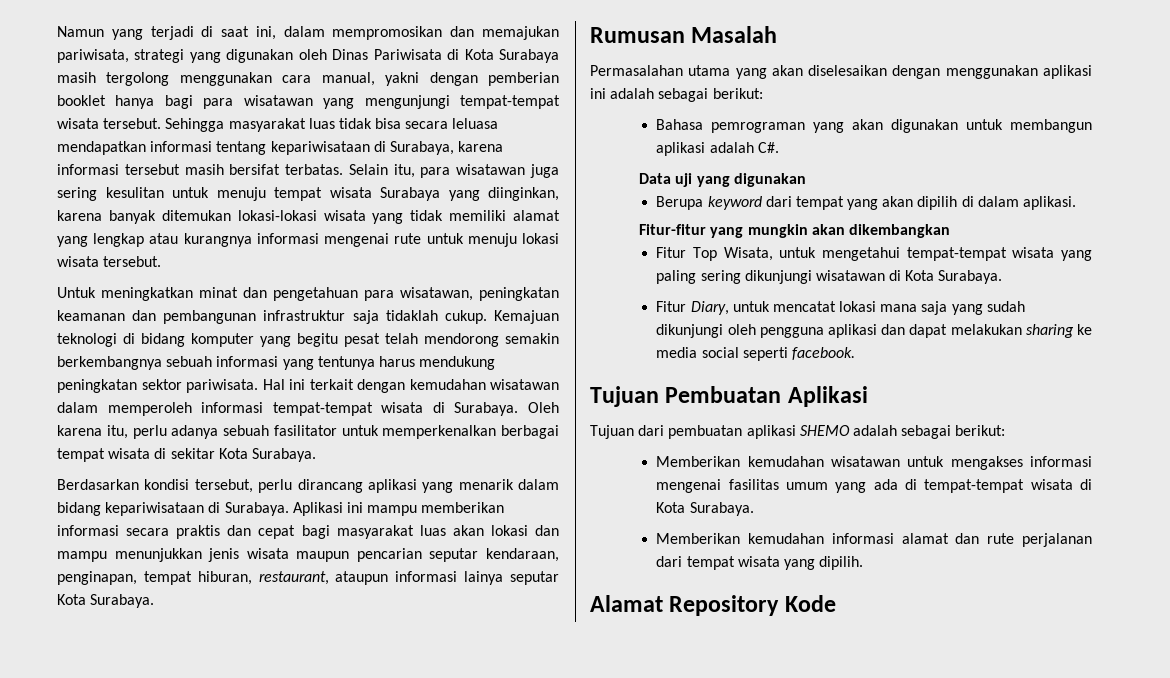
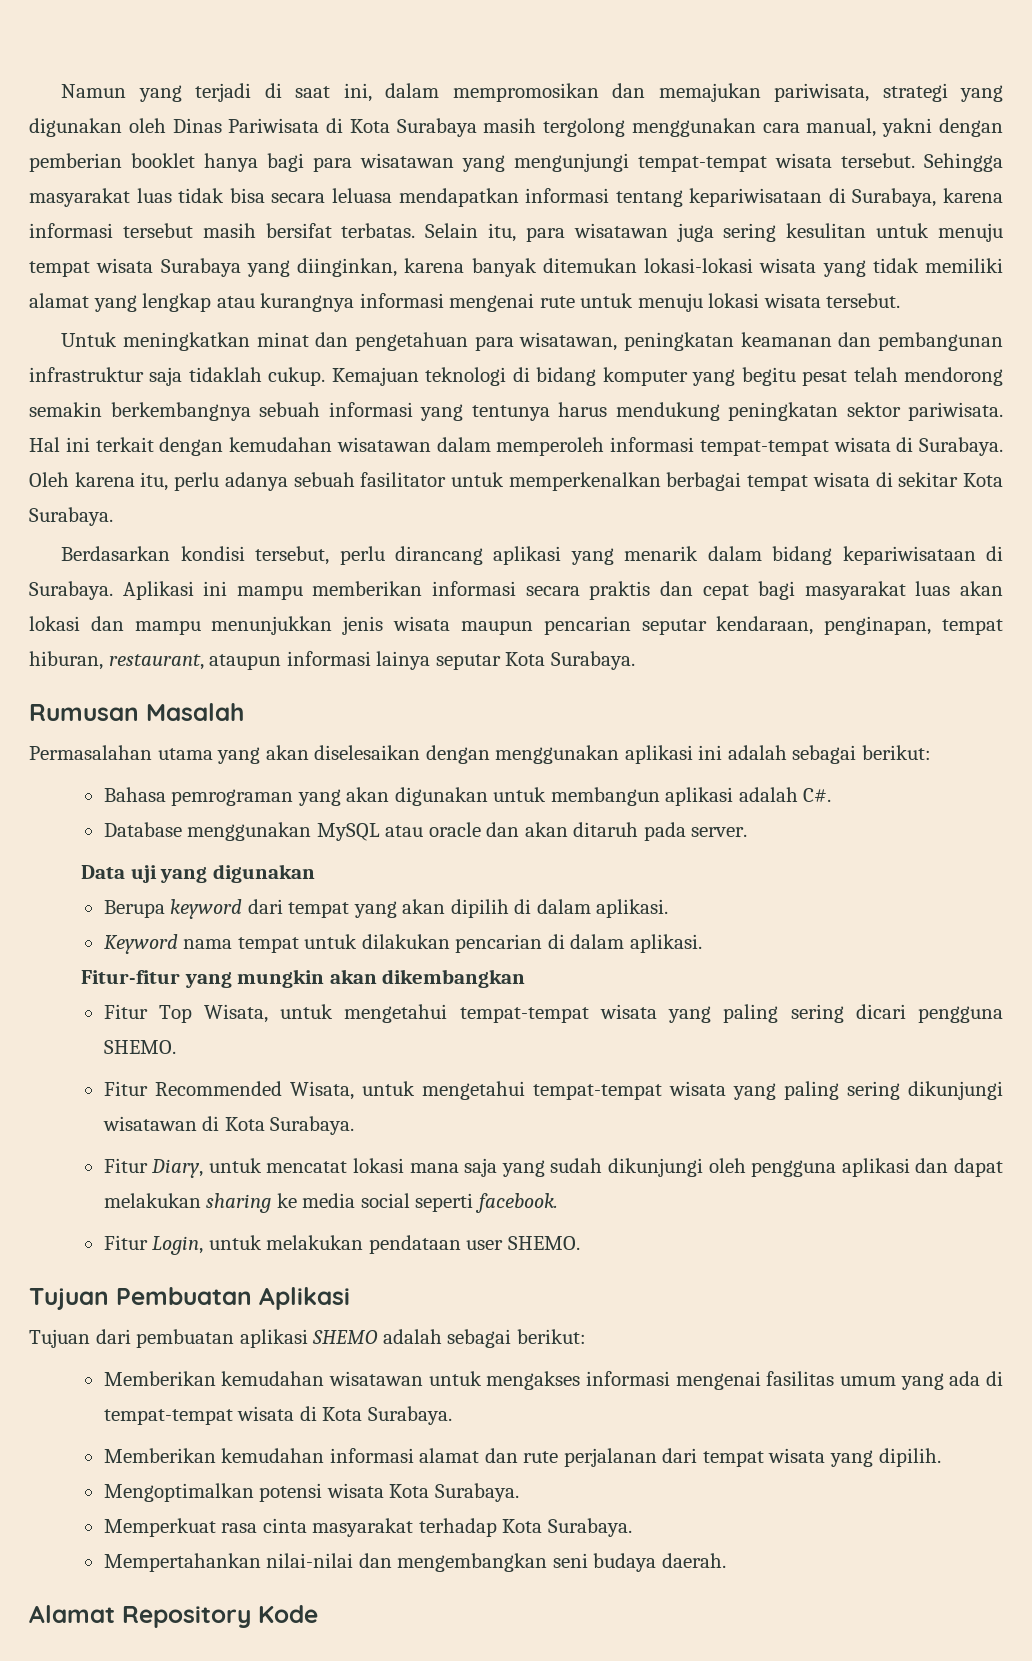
(779, 147) none -> [103,822,748,841] // Database menggunakan MySQL atau oracle dan akan ditaruh pada server.
(1077, 203) none -> [103,934,702,954] // Keyword nama tempat untuk dilakukan pencarian di dalam aplikasi.
(741, 277) none -> [855,1004,1003,1023] [103,1040,176,1054] [103,1081,900,1100] dicari pengguna SHEMO. // Fitur Recommended Wisata, untuk mengetahui tempat-tempat wisata yang paling sering
(855, 353) none -> [103,1235,580,1255] // Fitur Login, untuk melakukan pendataan user SHEMO.
(864, 563) none -> [103,1483,519,1502] [103,1518,632,1537] [103,1553,726,1572] // Mengoptimalkan potensi wisata Kota Surabaya. // Memperkuat rasa cinta masyarakat terhadap Kota Surabaya. // Mempertahankan nilai-nilai dan mengembangkan seni budaya daerah.

